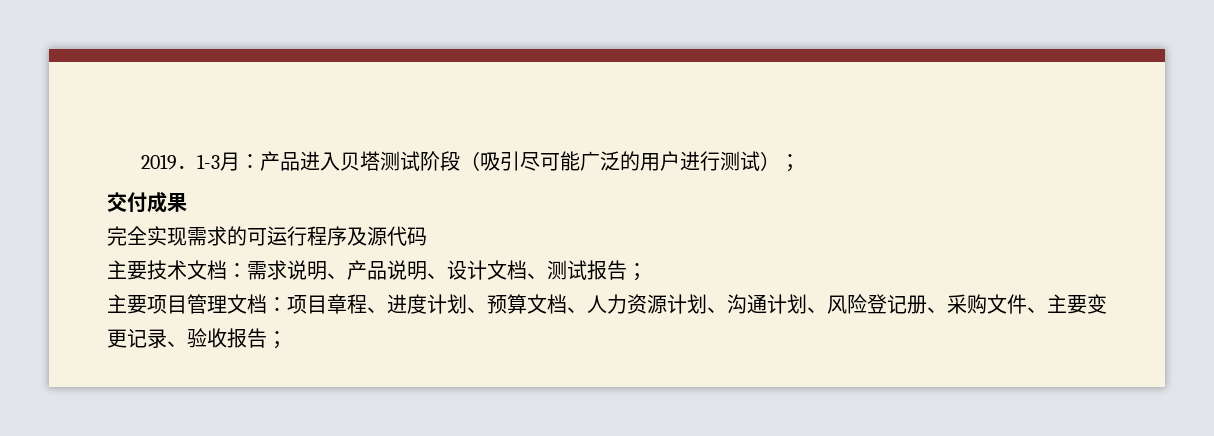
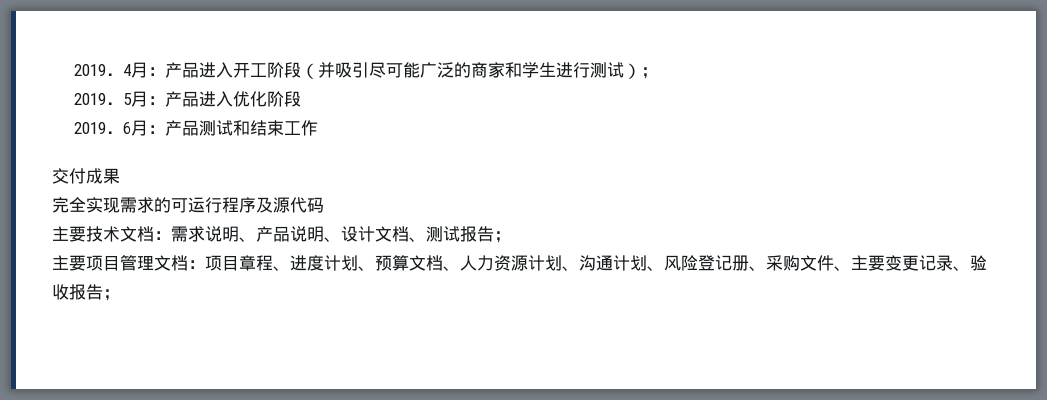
[141,151,481,171] 2019．1-3月：产品进入贝塔测试阶段（ -> [74,62,336,79] 2019．4月：产品进入开工阶段（并
[640,151,681,171] 用户 -> [471,62,557,78] 商家和学生
(801, 163) none -> [74,91,302,107] [74,120,319,136] // 2019．5月：产品进入优化阶段 // 2019．6月：产品测试和结束工作

